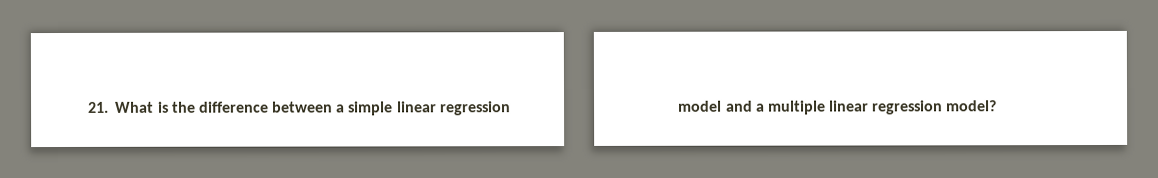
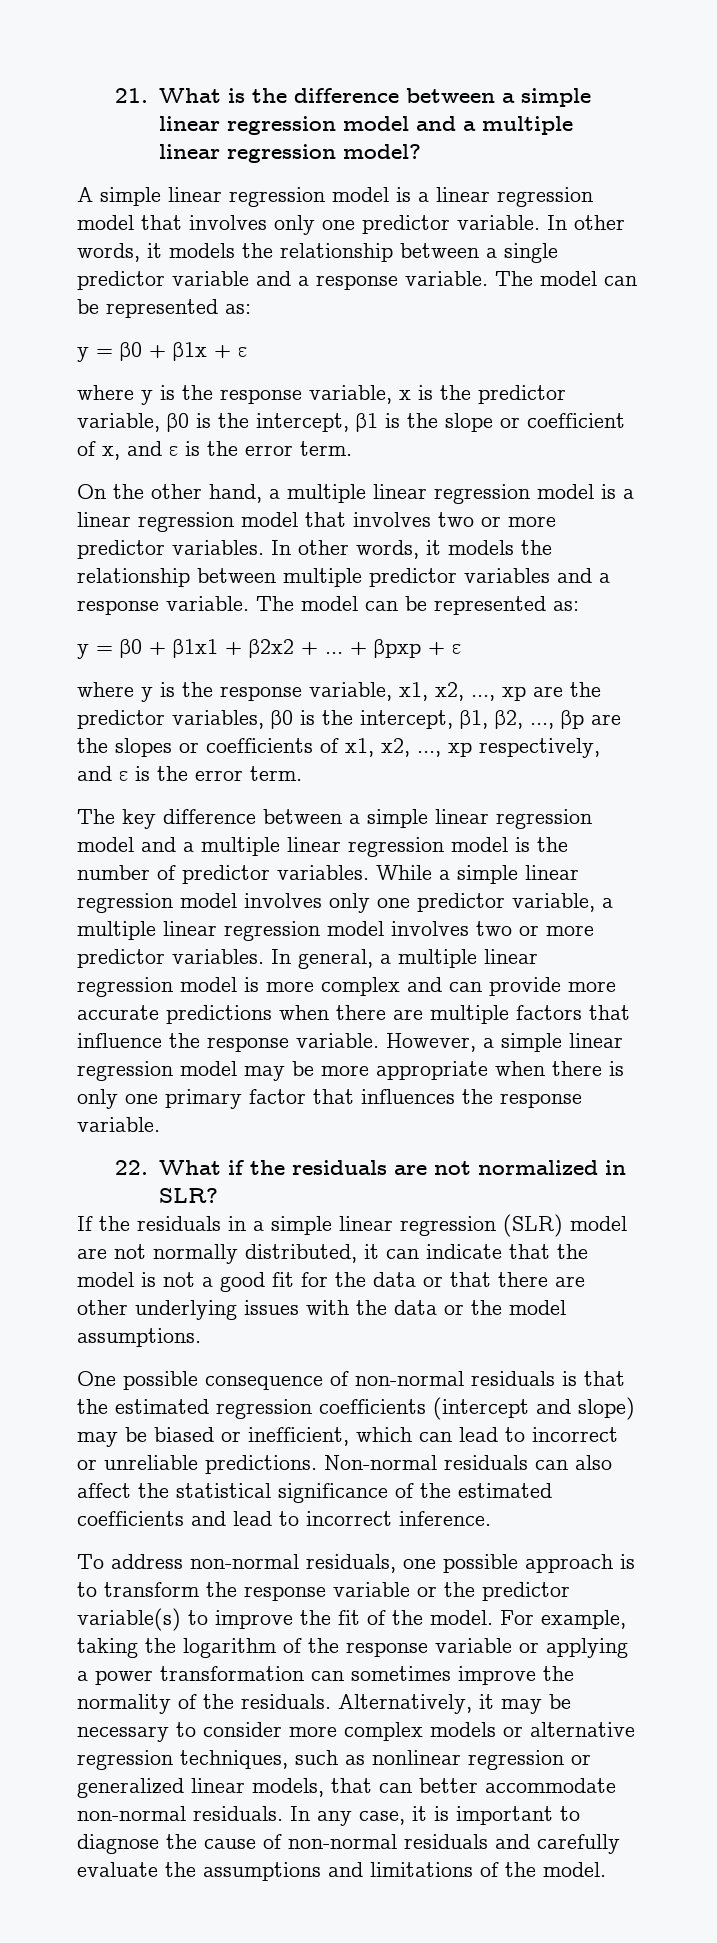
(998, 106) none -> [77,187,593,207] [77,215,625,235] [77,243,558,263] [77,271,637,290] [77,299,251,318] [77,342,247,362] [77,385,566,405] [77,413,625,432] [77,441,352,460] [77,484,634,504] [77,512,556,532] [77,540,552,559] [77,568,610,587] [77,596,579,615] [77,639,461,659] [77,682,601,702] [77,710,621,729] [77,738,600,758] [77,766,302,781] [77,809,592,829] [77,837,568,857] [77,865,579,884] [77,893,613,913] [77,921,594,941] [77,949,538,969] [77,977,616,997] [77,1005,630,1024] [77,1033,623,1052] [77,1061,624,1081] [77,1089,582,1109] [77,1117,160,1132] [115,1160,626,1175] [158,1188,218,1203] [77,1214,627,1237] [77,1244,588,1264] [77,1272,585,1292] [77,1300,566,1320] [77,1328,201,1347] [77,1371,625,1390] [77,1397,635,1420] [77,1427,618,1447] [77,1455,612,1474] [77,1483,552,1503] [77,1511,491,1526] [77,1554,635,1573] [77,1582,570,1601] [77,1608,626,1631] [77,1638,628,1658] [77,1666,574,1685] [77,1694,571,1714] [77,1722,635,1742] [77,1750,591,1770] [77,1778,616,1798] [77,1806,580,1826] [77,1834,620,1854] [77,1862,606,1881] // A simple linear regression model is a linear regression model that involves only one predictor variable. In other words, it models the relationship between a single predictor variable and a response variable. The model can be represented as: // y = β0 + β1x + ε // where y is the response variable, x is the predictor variable, β0 is the intercept, β1 is the slope or coefficient of x, and ε is the error term. // On the other hand, a multiple linear regression model is a linear regression model that involves two or more predictor variables. In other words, it models the relationship between multiple predictor variables and a response variable. The model can be represented as: // y = β0 + β1x1 + β2x2 + ... + βpxp + ε // where y is the response variable, x1, x2, ..., xp are the predictor variables, β0 is the intercept, β1, β2, ..., βp are the slopes or coefficients of x1, x2, ..., xp respectively, and ε is the error term. // The key difference between a simple linear regression model and a multiple linear regression model is the number of predictor variables. While a simple linear regression model involves only one predictor variable, a multiple linear regression model involves two or more predictor variables. In general, a multiple linear regression model is more complex and can provide more accurate predictions when there are multiple factors that influence the response variable. However, a simple linear regression model may be more appropriate when there is only one primary factor that influences the response variable. // 22. What if the residuals are not normalized in SLR? // If the residuals in a simple linear regression (SLR) model are not normally distributed, it can indicate that the model is not a good fit for the data or that there are other underlying issues with the data or the model assumptions. // One possible consequence of non-normal residuals is that the estimated regression coefficients (intercept and slope) may be biased or inefficient, which can lead to incorrect or unreliable predictions. Non-normal residuals can also affect the statistical significance of the estimated coefficients and lead to incorrect inference. // To address non-normal residuals, one possible approach is to transform the response variable or the predictor variable(s) to improve the fit of the model. For example, taking the logarithm of the response variable or applying a power transformation can sometimes improve the normality of the residuals. Alternatively, it may be necessary to consider more complex models or alternative regression techniques, such as nonlinear regression or generalized linear models, that can better accommodate non-normal residuals. In any case, it is important to diagnose the cause of non-normal residuals and carefully evaluate the assumptions and limitations of the model.

